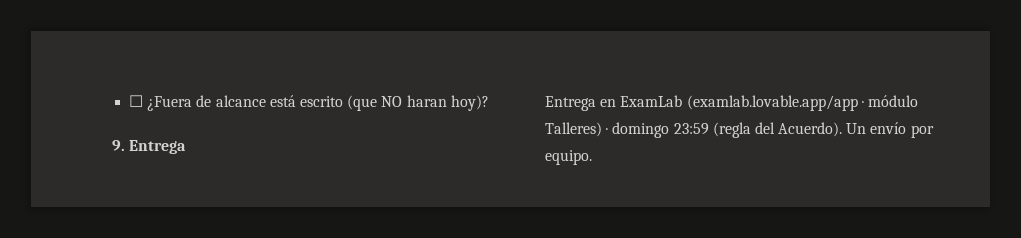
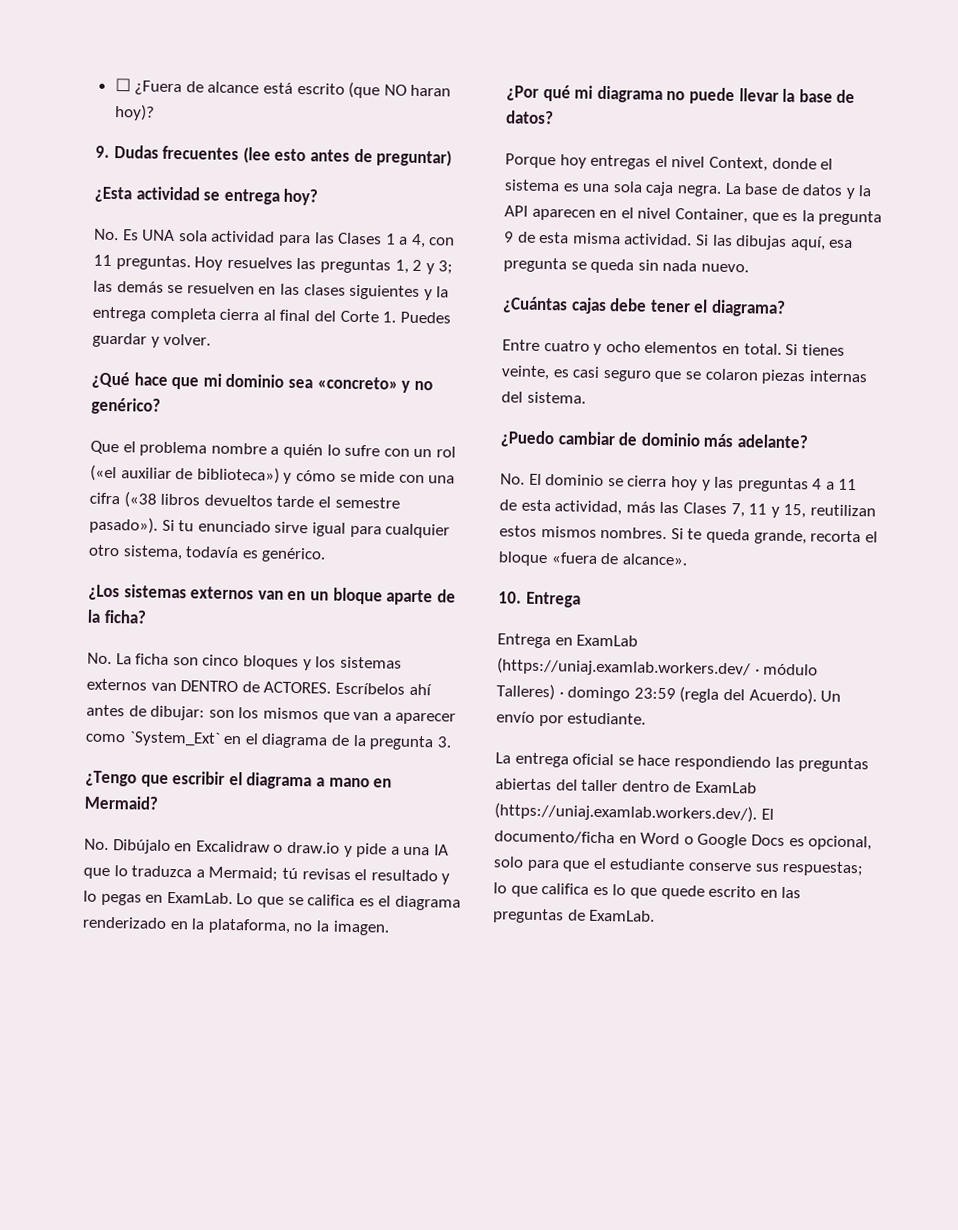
(125, 145) none -> [113,145,453,167] [94,186,319,206] [94,228,456,249] [93,254,454,275] [93,280,450,301] [92,306,451,324] [92,332,212,348] [91,371,433,393] [91,397,161,415] [90,440,456,459] [90,464,456,484] [89,491,400,509] [89,516,451,539] [88,544,327,563] [88,584,456,606] [87,609,147,624] [87,652,402,671] [86,678,432,696] [86,704,457,725] [85,731,452,751] [85,770,393,790] [84,795,159,810] [84,838,449,858] [83,865,451,885] [83,890,461,911] [82,916,390,936] [506,84,856,105] [505,110,554,125] [505,153,834,172] [504,179,873,200] [504,205,883,226] [504,231,854,251] [503,257,749,274] [502,296,786,317] [502,339,845,356] [501,365,868,385] [501,391,586,404] [500,430,808,449] [500,473,858,493] [499,499,876,519] [499,525,878,545] [498,551,688,567] [498,591,522,604] Dudas frecuentes (lee esto antes de preguntar) // ¿Esta actividad se entrega hoy? // No. Es UNA sola actividad para las Clases 1 a 4, con 11 preguntas. Hoy resuelves las preguntas 1, 2 y 3; las demás se resuelven en las clases siguientes y la entrega completa cierra al final del Corte 1. Puedes guardar y volver. // ¿Qué hace que mi dominio sea «concreto» y no genérico? // Que el problema nombre a quién lo sufre con un rol («el auxiliar de biblioteca») y cómo se mide con una cifra («38 libros devueltos tarde el semestre pasado»). Si tu enunciado sirve igual para cualquier otro sistema, todavía es genérico. // ¿Los sistemas externos van en un bloque aparte de la ficha? // No. La ficha son cinco bloques y los sistemas externos van DENTRO de ACTORES. Escríbelos ahí antes de dibujar: son los mismos que van a aparecer como `System_Ext` en el diagrama de la pregunta 3. // ¿Tengo que escribir el diagrama a mano en Mermaid? // No. Dibújalo en Excalidraw o draw.io y pide a una IA que lo traduzca a Mermaid; tú revisas el resultado y lo pegas en ExamLab. Lo que se califica es el diagrama renderizado en la plataforma, no la imagen. // ¿Por qué mi diagrama no puede llevar la base de datos? // Porque hoy entregas el nivel Context, donde el sistema es una sola caja negra. La base de datos y la API aparecen en el nivel Container, que es la pregunta 9 de esta misma actividad. Si las dibujas aquí, esa pregunta se queda sin nada nuevo. // ¿Cuántas cajas debe tener el diagrama? // Entre cuatro y ocho elementos en total. Si tienes veinte, es casi seguro que se colaron piezas internas del sistema. // ¿Puedo cambiar de dominio más adelante? // No. El dominio se cierra hoy y las preguntas 4 a 11 de esta actividad, más las Clases 7, 11 y 15, reutilizan estos mismos nombres. Si te queda grande, recorta el bloque «fuera de alcance». // 10.
[686,95,858,111] (examlab.lovable.app/app -> [497,657,751,678] (https://uniaj.examlab.workers.dev/
[545,150,592,165] equipo. -> [567,712,647,725] [495,752,870,773] [495,778,757,794] [494,802,774,823] [494,830,873,851] [493,856,865,877] [493,882,802,900] [493,908,656,924] estudiante. // La entrega oficial se hace respondiendo las preguntas abiertas del taller dentro de ExamLab (https://uniaj.examlab.workers.dev/). El documento/ficha en Word o Google Docs es opcional, solo para que el estudiante conserve sus respuestas; lo que califica es lo que quede escrito en las preguntas de ExamLab.

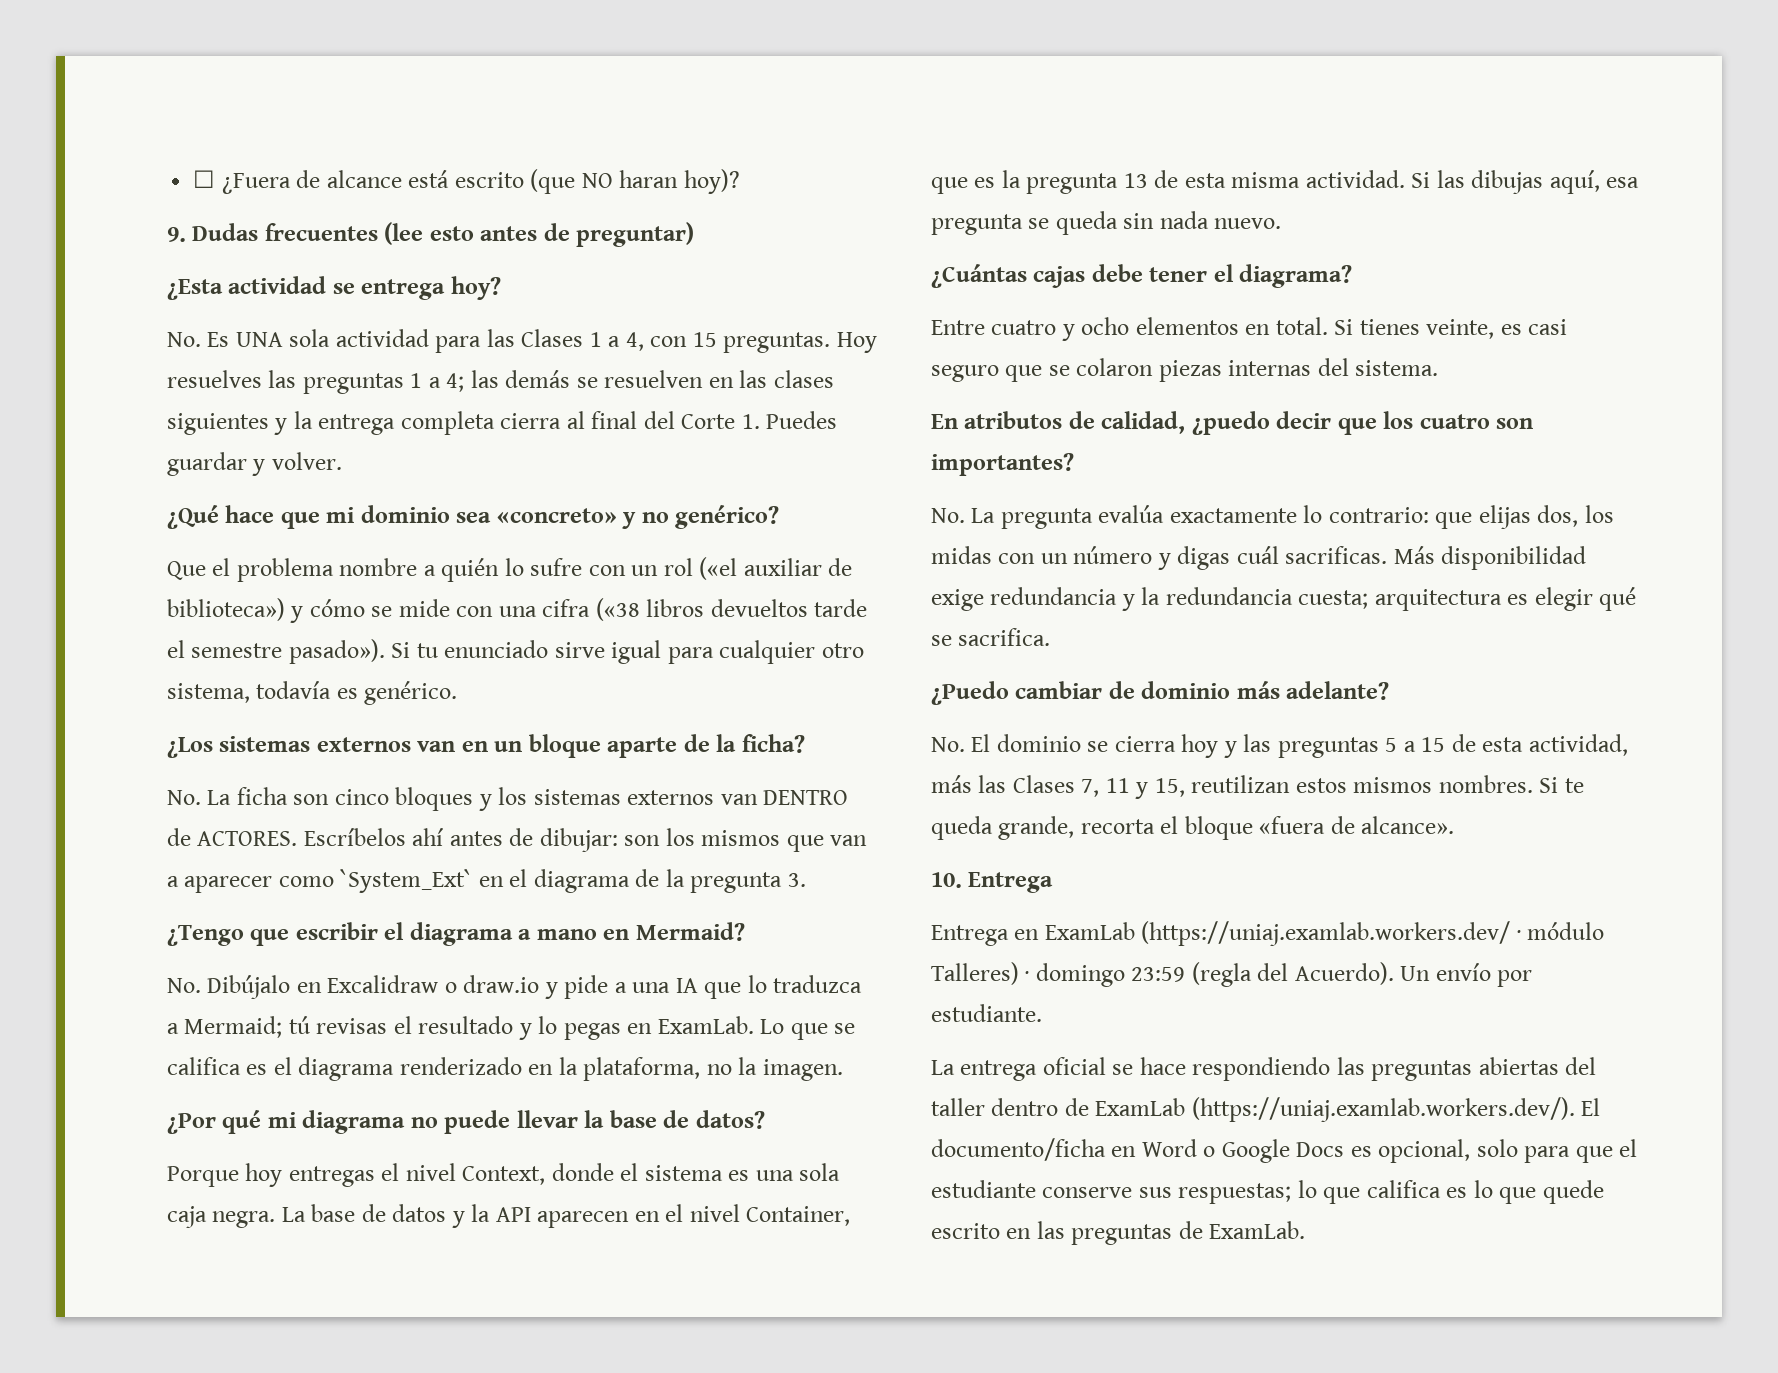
[93,254,112,266] 11 -> [692,332,717,347] 15
[394,259,454,275] 1, 2 y 3; -> [410,373,465,392] 1 a 4;
[504,231,514,243] 9 -> [1123,173,1148,188] 13
(586, 397) none -> [931,411,1534,435] [931,453,1074,476] [931,505,1614,529] [931,546,1587,570] [931,587,1637,611] [931,628,1051,646] // En atributos de calidad, ¿puedo decir que los cuatro son importantes? // No. La pregunta evalúa exactamente lo contrario: que elijas dos, los midas con un número y digas cuál sacrificas. Más disponibilidad exige redundancia y la redundancia cuesta; arquitectura es elegir qué se sacrifica.
[812,478,858,491] 4 a 11 -> [1385,737,1446,752] 5 a 15

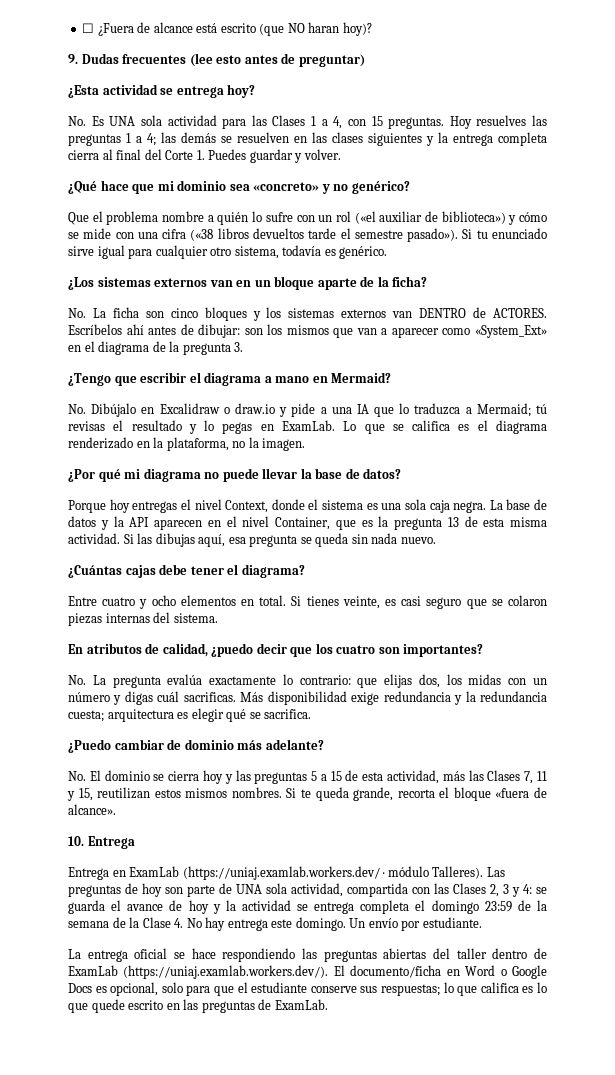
[340,869,473,893] `System_Ext` -> [475,325,548,338] «System_Ext»
[931,962,1394,987] Talleres) · domingo 23:59 (regla del Acuerdo). -> [432,866,505,879] [68,883,547,897] [68,900,547,914] [68,917,346,931] Talleres). Las preguntas de hoy son parte de UNA sola actividad, compartida con las Clases 2, 3 y 4: se guarda el avance de hoy y la actividad se entrega completa el domingo 23:59 de la semana de la Clase 4. No hay entrega este domingo.

